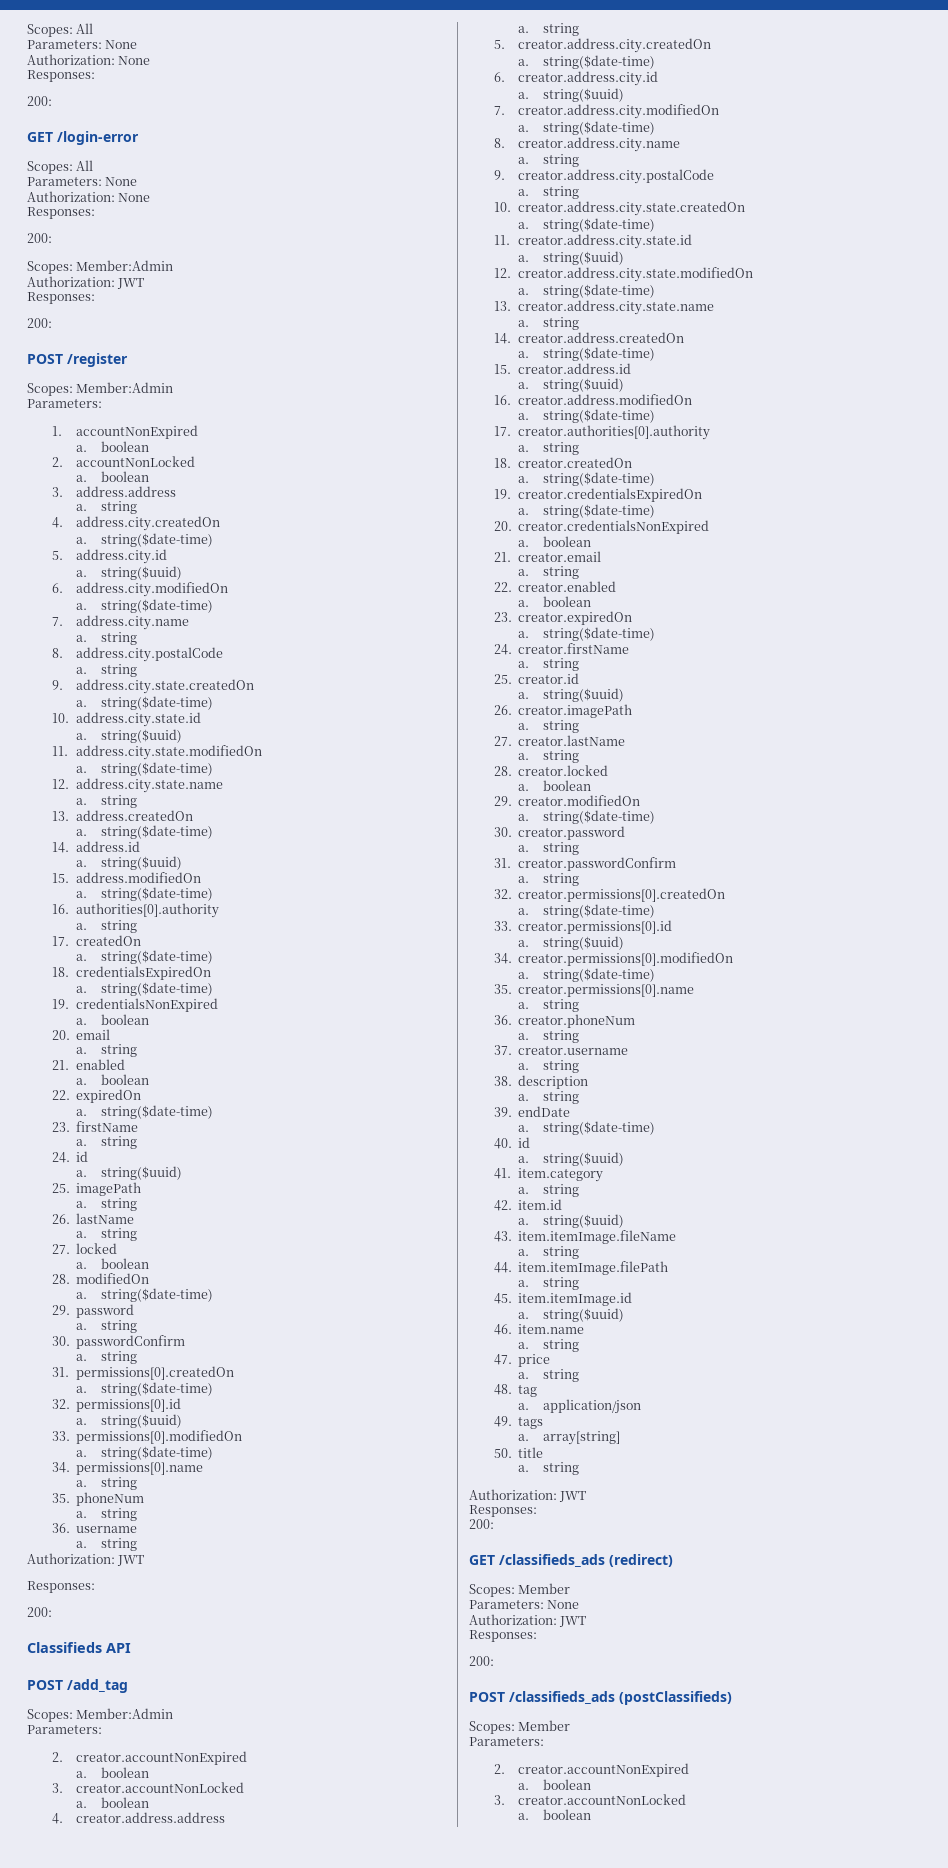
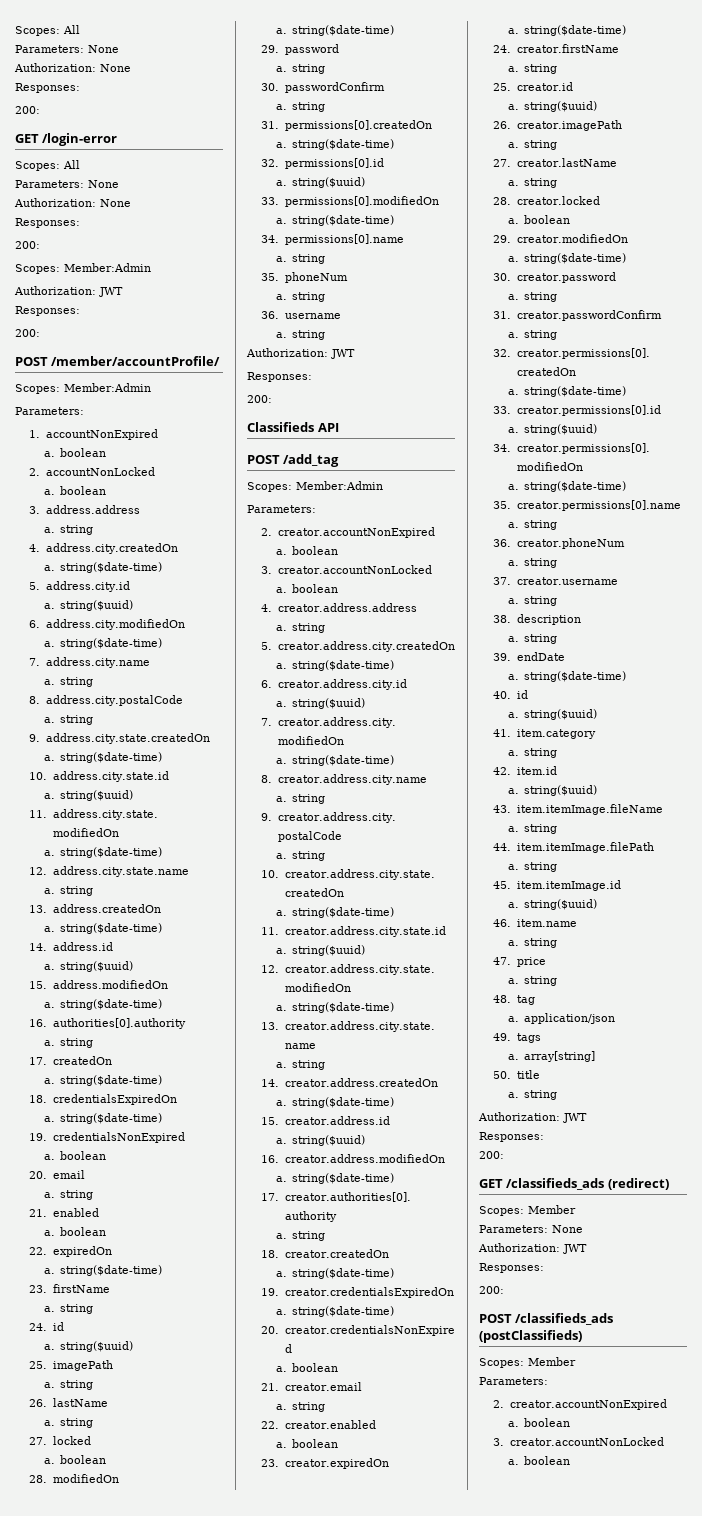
[67,353,128,367] /register -> [51,356,221,366] /member/accountProfile/

